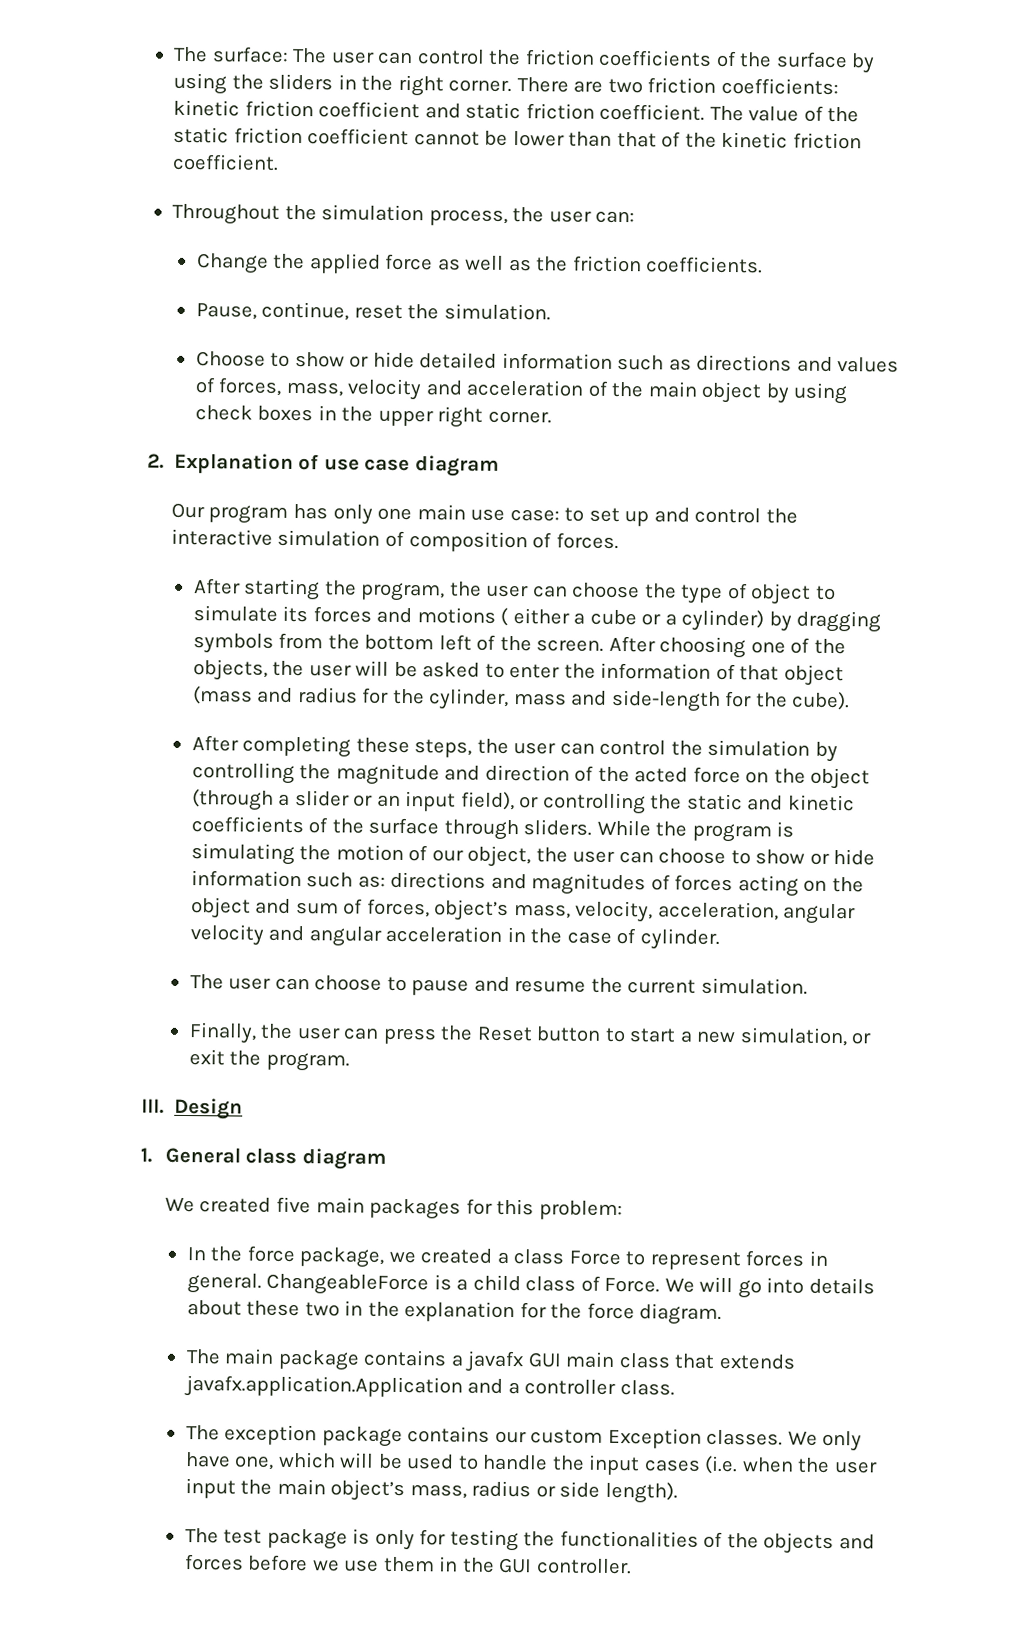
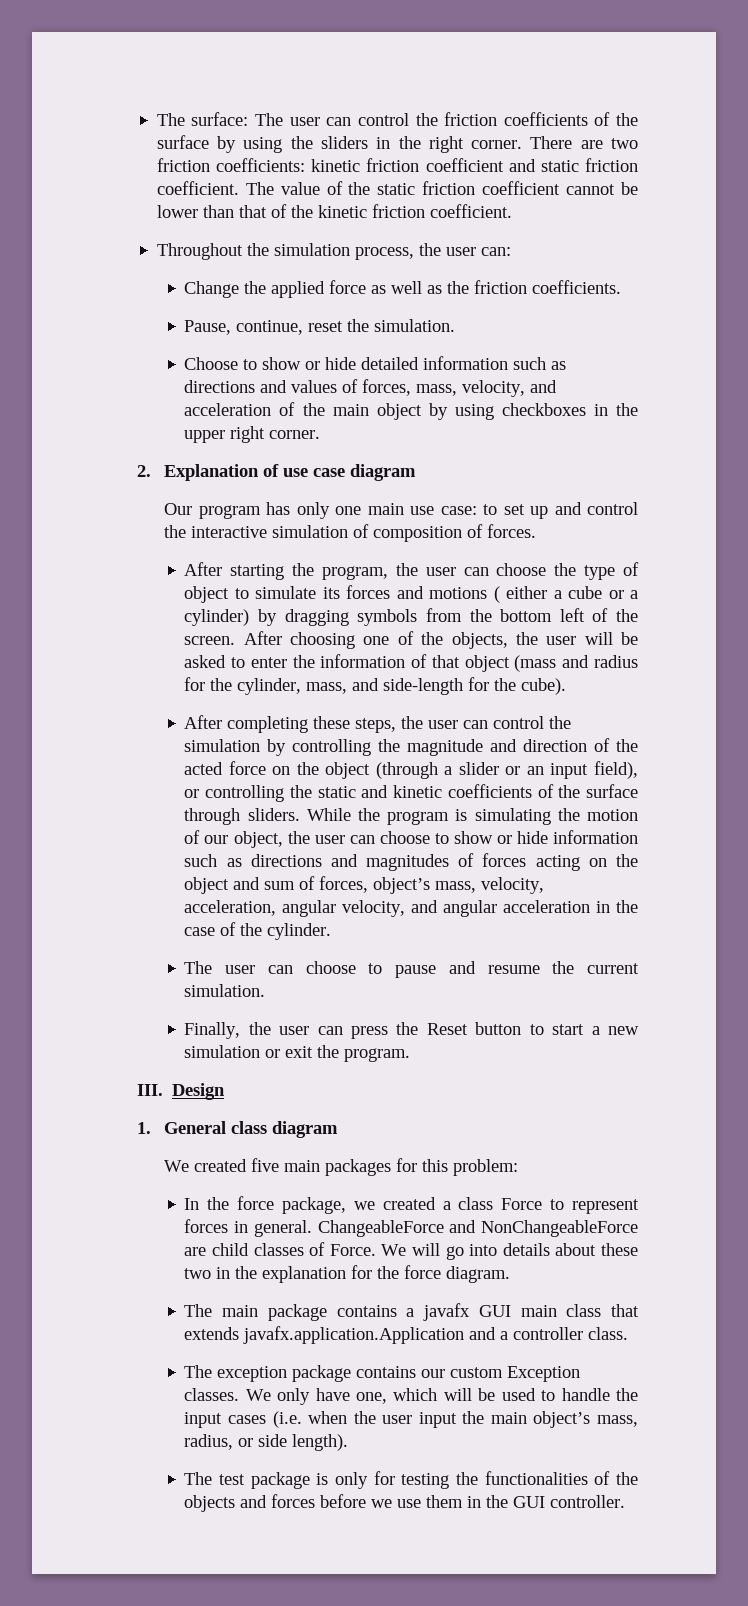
[347,378,423,401] velocity -> [462,380,526,397] velocity,
[194,405,314,422] check boxes -> [501,403,586,416] checkboxes
[513,693,567,706] mass -> [306,682,348,694] mass,
[357,875,386,888] as: -> [226,858,242,867] as
[189,924,264,946] velocity -> [342,900,406,917] velocity,
(637, 936) none -> [240,923,263,936] the
[739,1027,848,1047] simulation, -> [184,1045,261,1058] simulation
[433,1274,577,1292] is a child class -> [449,1220,638,1237] [184,1243,304,1256] and NonChangeableForce are child classes
[471,1480,532,1498] radius -> [184,1434,234,1450] radius,

